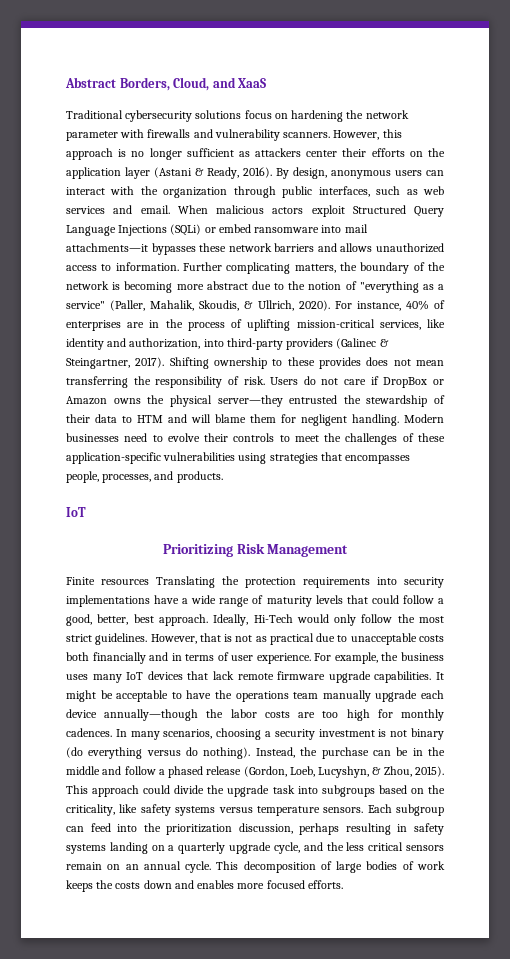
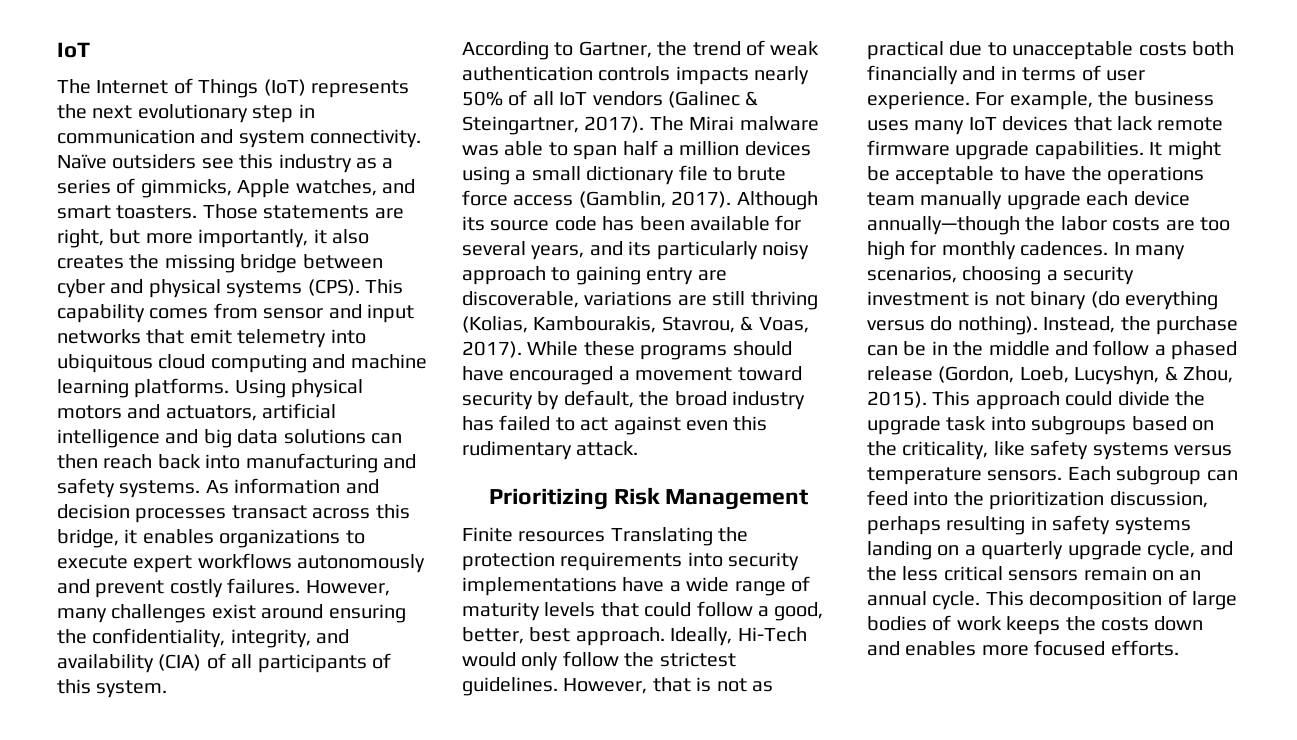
[65,77,267,91] [66,110,409,122] [66,129,402,141] [66,148,445,160] [66,167,444,179] [66,186,444,198] [66,205,444,217] [66,224,368,236] [66,243,444,255] [66,262,445,274] [66,281,444,293] [66,300,446,311] [66,319,445,331] [66,338,389,350] [66,357,444,369] [66,376,444,388] [66,395,445,407] [66,414,444,426] [66,433,445,445] [66,452,411,464] [66,471,223,483] [66,507,86,517] Abstract Borders, Cloud, and XaaS // Traditional cybersecurity solutions focus on hardening the network parameter with firewalls and vulnerability scanners. However, this approach is no longer sufficient as attackers center their efforts on the application layer (Astani & Ready, 2016). By design, anonymous users can interact with the organization through public interfaces, such as web services and email. When malicious actors exploit Structured Query Language Injections (SQLi) or embed ransomware into mail attachments—it bypasses these network barriers and allows unauthorized access to information. Further complicating matters, the boundary of the network is becoming more abstract due to the notion of "everything as a service" (Paller, Mahalik, Skoudis, & Ullrich, 2020). For instance, 40% of enterprises are in the process of uplifting mission-critical services, like identity and authorization, into third-party providers (Galinec & Steingartner, 2017). Shifting ownership to these provides does not mean transferring the responsibility of risk. Users do not care if DropBox or Amazon owns the physical server—they entrusted the stewardship of their data to HTM and will blame them for negligent handling. Modern businesses need to evolve their controls to meet the challenges of these application-specific vulnerabilities using strategies that encompasses people, processes, and products. // IoT -> [57,42,90,58] [57,78,409,98] [57,104,315,123] [57,129,422,148] [57,154,394,173] [57,178,415,198] [57,204,404,219] [57,229,369,248] [57,254,383,273] [57,279,403,298] [57,303,414,323] [57,329,366,348] [57,354,427,373] [57,378,364,398] [57,403,337,421] [57,429,402,448] [57,453,416,473] [57,478,379,498] [57,504,410,523] [57,529,365,548] [57,553,426,573] [57,578,390,598] [57,604,406,623] [57,628,350,648] [57,653,391,673] [57,679,168,698] [462,40,820,60] [462,66,810,85] [462,90,759,108] [462,116,819,135] [462,140,811,160] [462,165,787,185] [462,190,818,210] [462,215,802,231] [462,241,809,260] [462,266,727,285] [462,291,818,310] [462,316,809,333] [462,341,792,360] [462,366,802,385] [462,390,805,410] [462,415,768,435] [462,441,639,460] IoT // The Internet of Things (IoT) represents the next evolutionary step in communication and system connectivity. Naïve outsiders see this industry as a series of gimmicks, Apple watches, and smart toasters. Those statements are right, but more importantly, it also creates the missing bridge between cyber and physical systems (CPS). This capability comes from sensor and input networks that emit telemetry into ubiquitous cloud computing and machine learning platforms. Using physical motors and actuators, artificial intelligence and big data solutions can then reach back into manufacturing and safety systems. As information and decision processes transact across this bridge, it enables organizations to execute expert workflows autonomously and prevent costly failures. However, many challenges exist around ensuring the confidentiality, integrity, and availability (CIA) of all participants of this system. // According to Gartner, the trend of weak authentication controls impacts nearly 50% of all IoT vendors (Galinec & Steingartner, 2017). The Mirai malware was able to span half a million devices using a small dictionary file to brute force access (Gamblin, 2017). Although its source code has been available for several years, and its particularly noisy approach to gaining entry are discoverable, variations are still thriving (Kolias, Kambourakis, Stavrou, & Voas, 2017). While these programs should have encouraged a movement toward security by default, the broad industry has failed to act against even this rudimentary attack.
[419,616,445,623] [66,634,92,642] most strict -> [659,652,736,667] strictest

